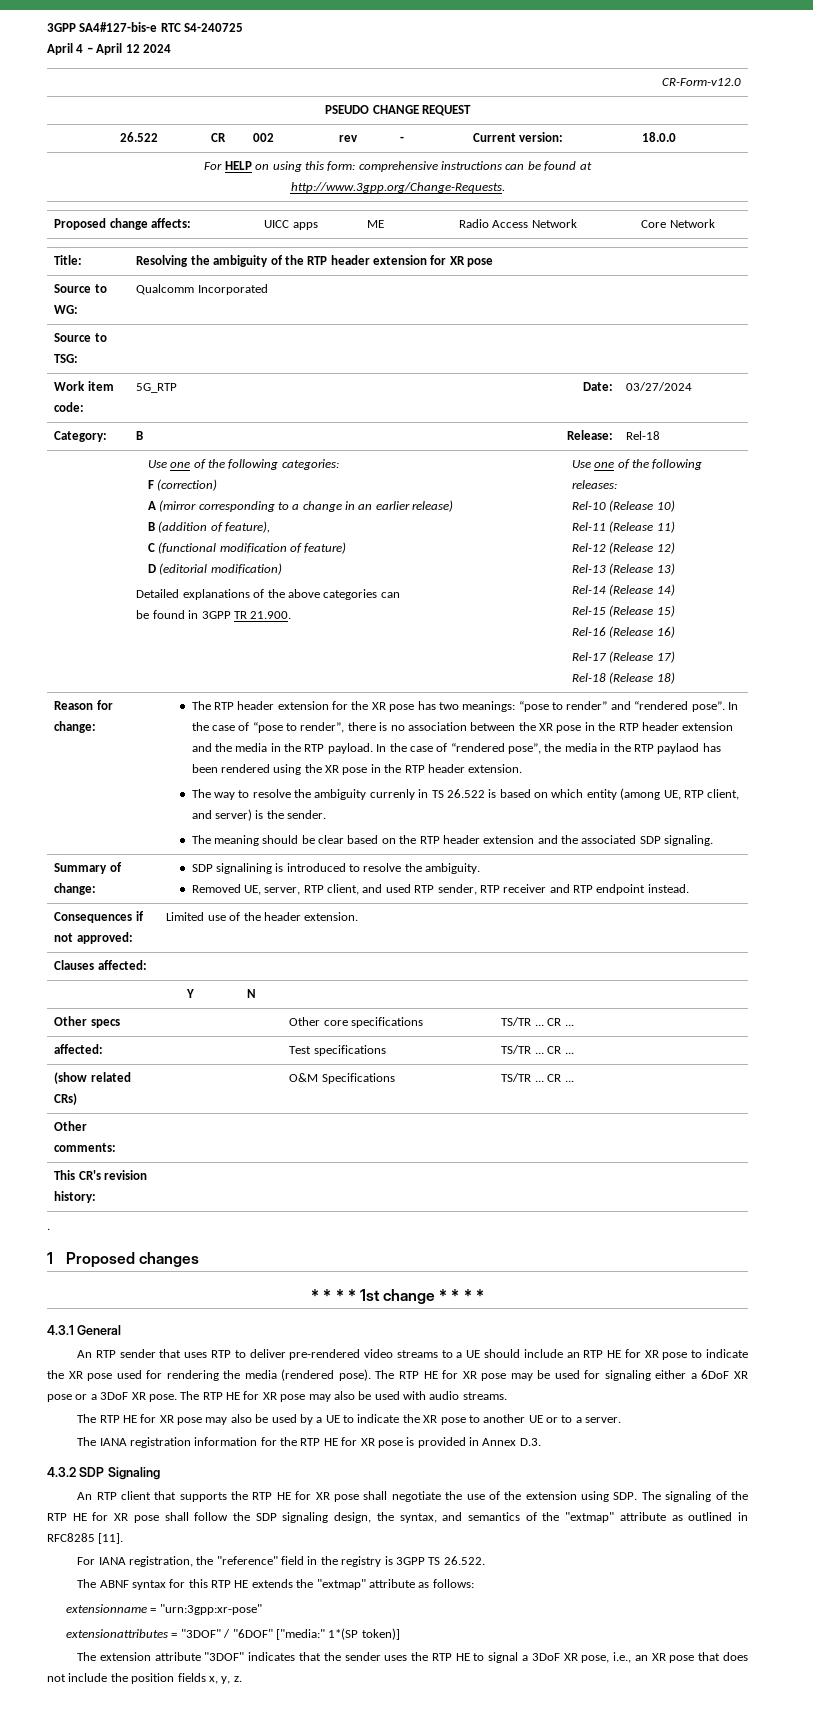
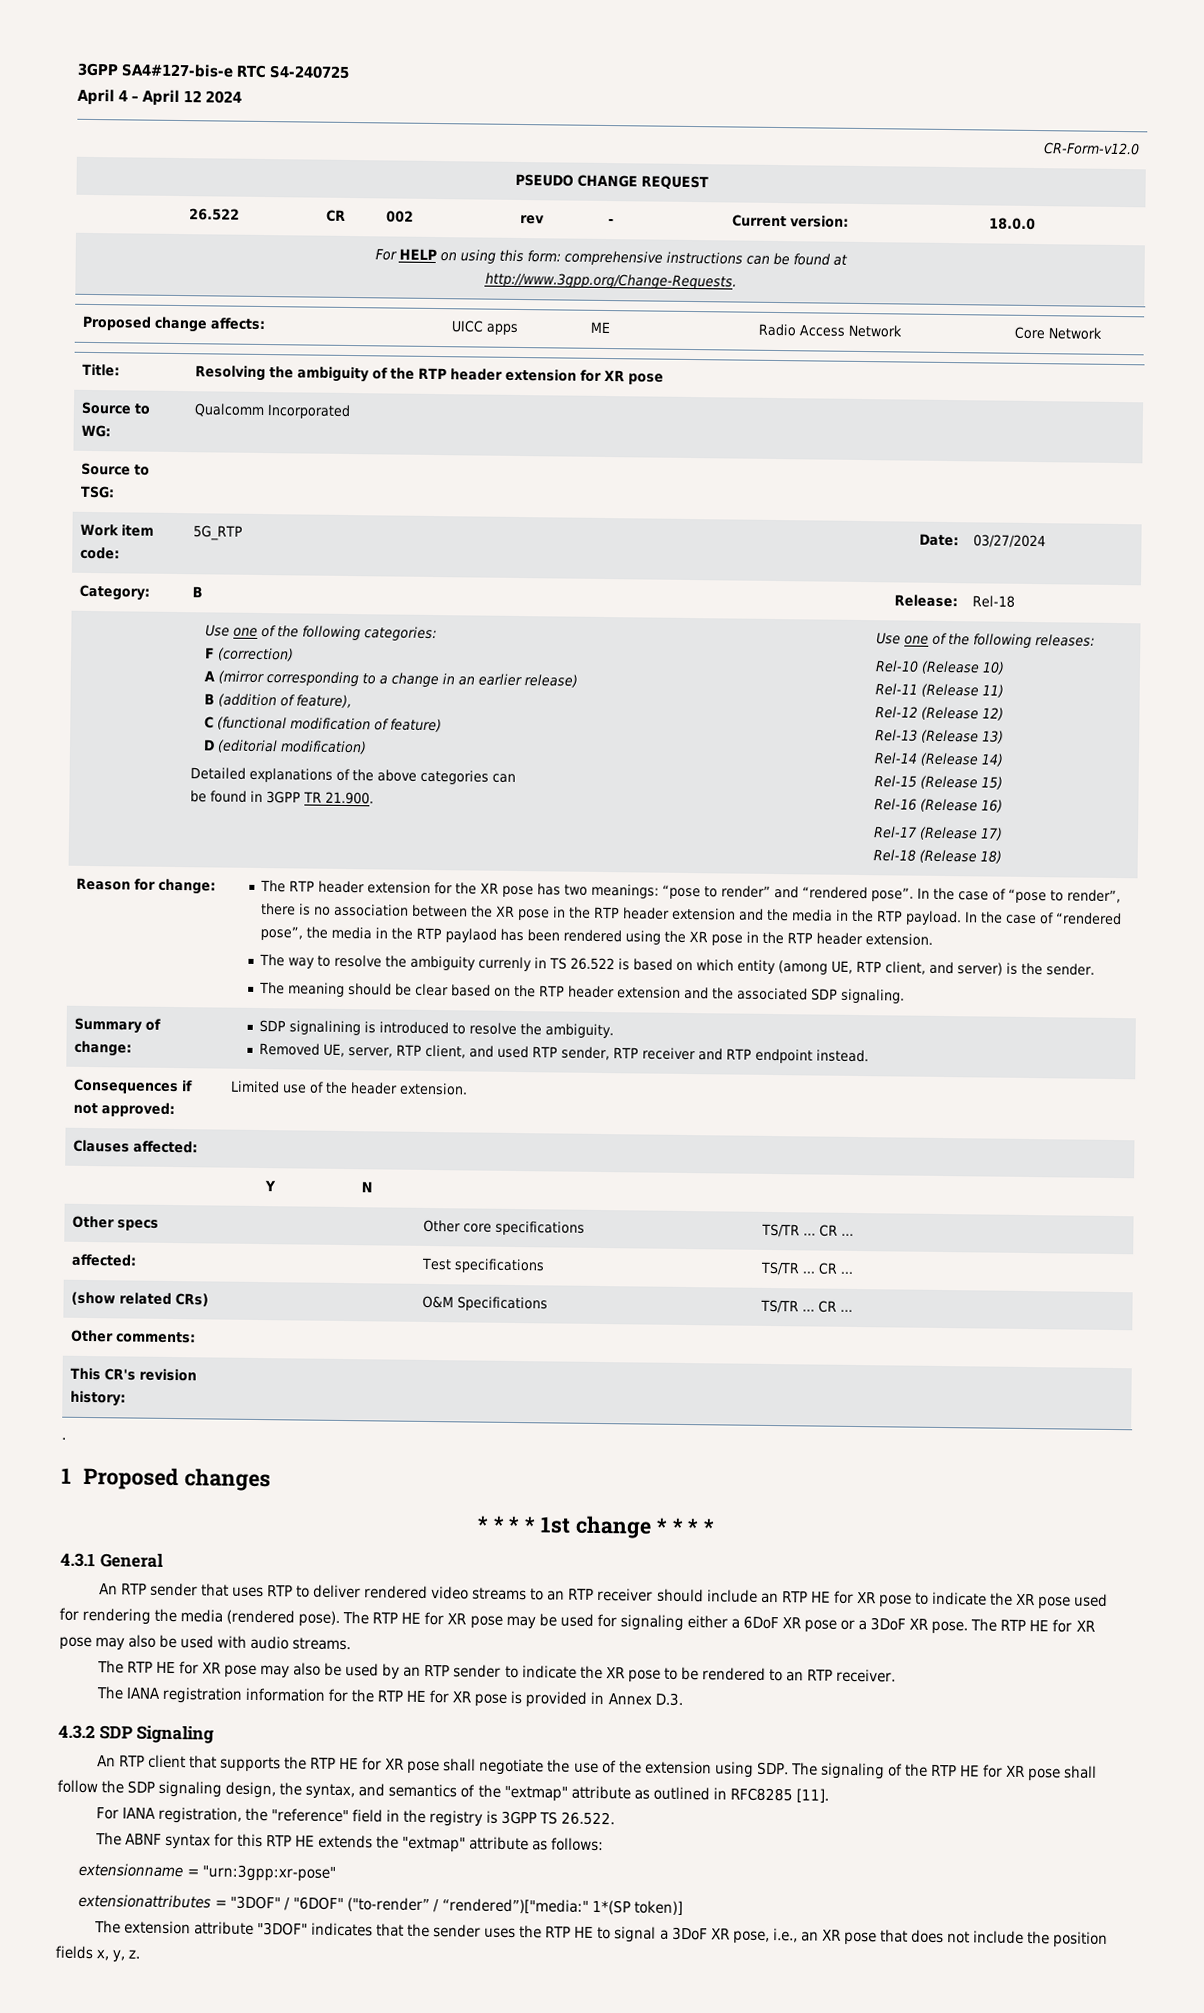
[289,1349,361,1360] pre-rendered -> [364,1585,429,1600] rendered
[456,1350,481,1358] a UE -> [547,1587,654,1602] an RTP receiver
[316,1415,340,1423] a UE -> [403,1664,502,1678] an RTP sender
[483,1414,622,1423] another UE or to a server. -> [680,1666,897,1683] be rendered to an RTP receiver.
[275,1629,325,1640] ["media:" -> [346,1897,589,1914] ("to-render” / “rendered”)["media:"

